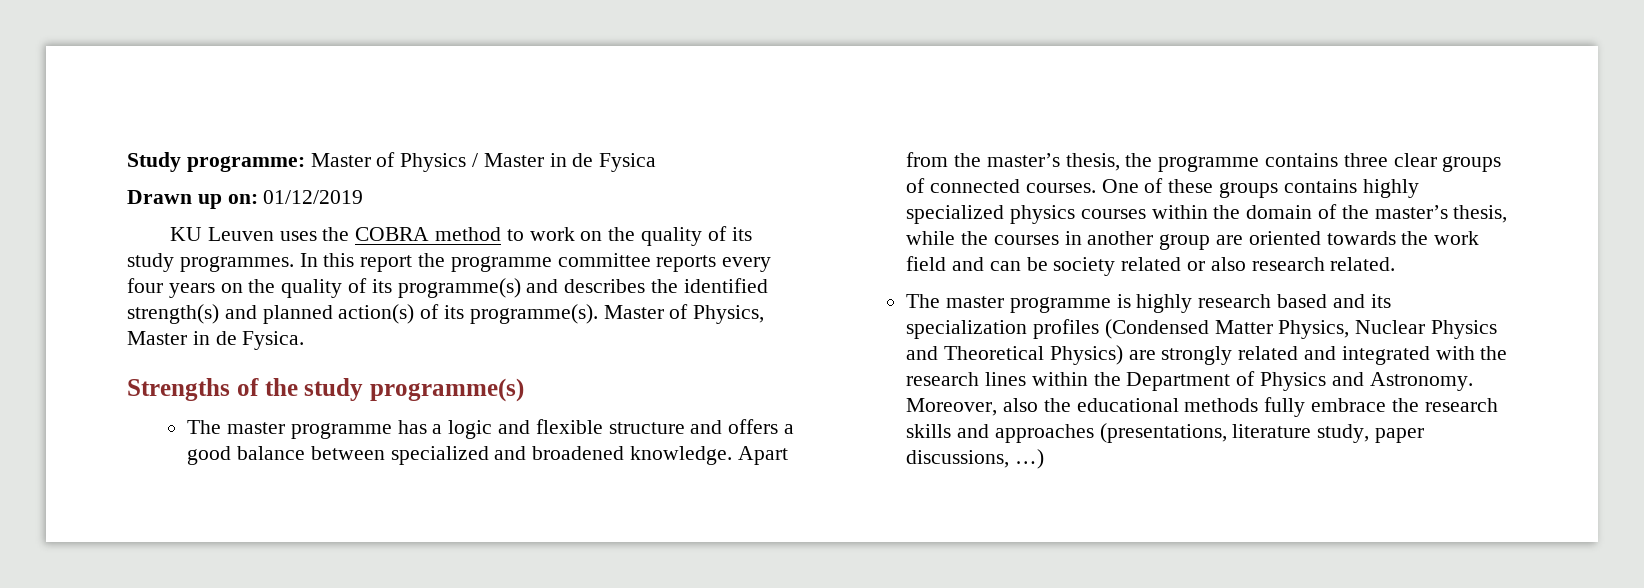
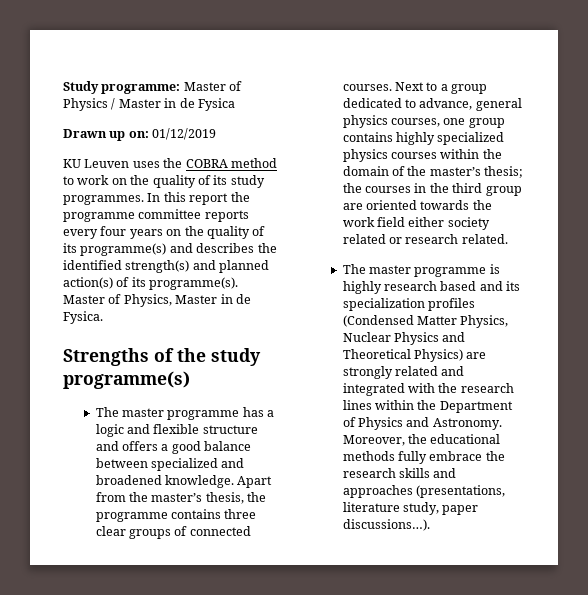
[1101,178,1278,198] One of these groups -> [395,82,488,94] [342,98,522,111] [342,115,505,128] Next to a group dedicated to advance, general physics courses, one group
[1453,205,1508,223] [906,231,956,245] thesis, while -> [484,166,524,178] thesis;
[1087,231,1154,245] another -> [429,183,483,193] the third
[951,257,1048,271] and can be -> [408,217,445,227] either
[1210,257,1246,271] also -> (403, 240) none
[1002,398,1038,412] also -> (405, 440) none
[906,449,1044,469] discussions, …) -> [342,519,430,531] discussions…).

